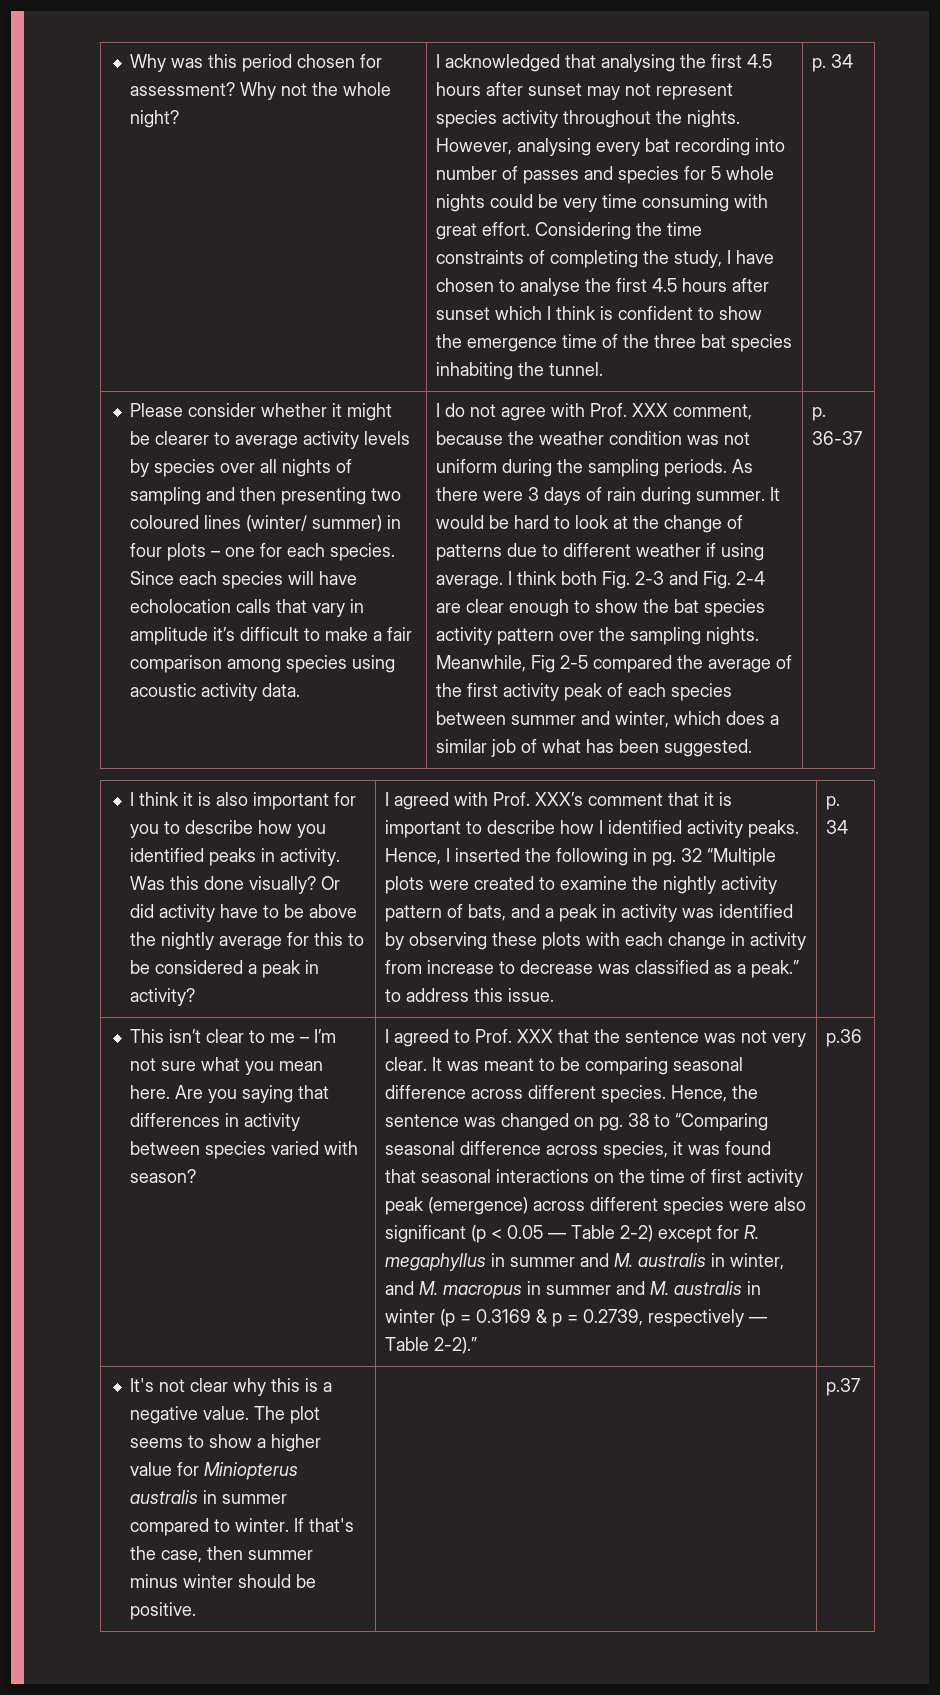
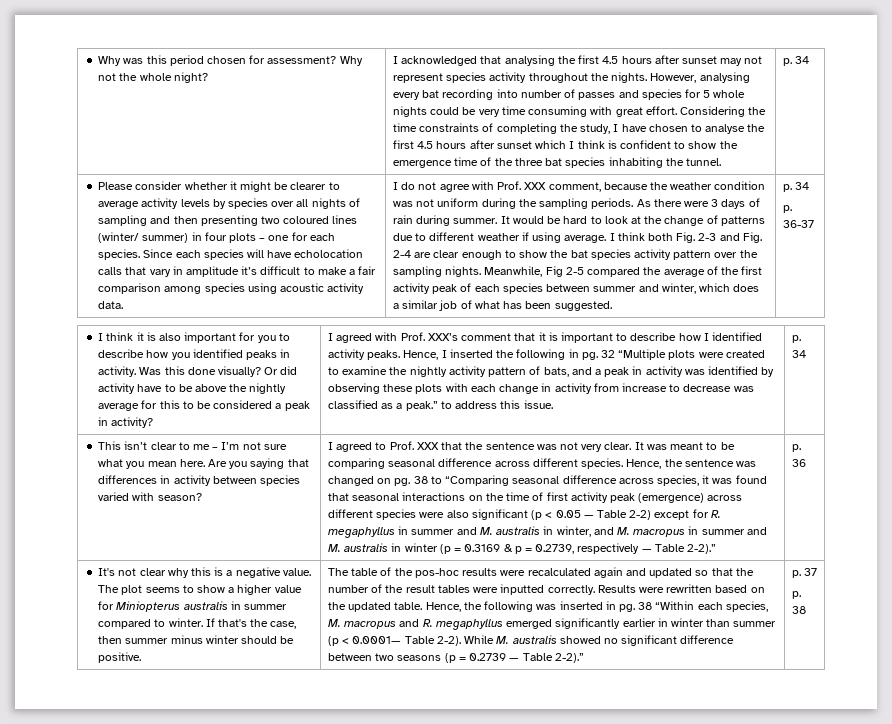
(827, 414) none -> [795,182,810,190] [782,205,792,213] 34 // p.
[826,1029,863,1047] p.36 -> [791,444,801,452] [791,459,806,467] p. 36
[826,1378,861,1396] | p.37 -> [327,567,754,578] [327,584,765,595] [327,601,768,612] [327,618,777,630] [327,635,735,646] [327,653,584,663] [791,568,818,578] [791,591,801,599] [791,606,806,614] The table of the pos-hoc results were recalculated again and updated so that the number of the result tables were inputted correctly. Results were rewritten based on the updated table. Hence, the following was inserted in pg. 38 “Within each species, M. macropus and R. megaphyllus emerged significantly earlier in winter than summer (p < 0.0001— Table 2-2). While M. australis showed no significant difference between two seasons (p = 0.2739 — Table 2-2).” | p. 37 // p. 38

